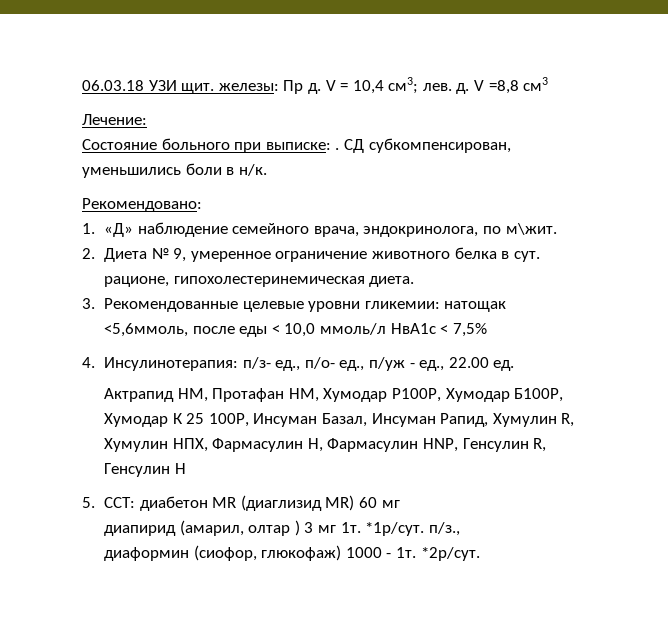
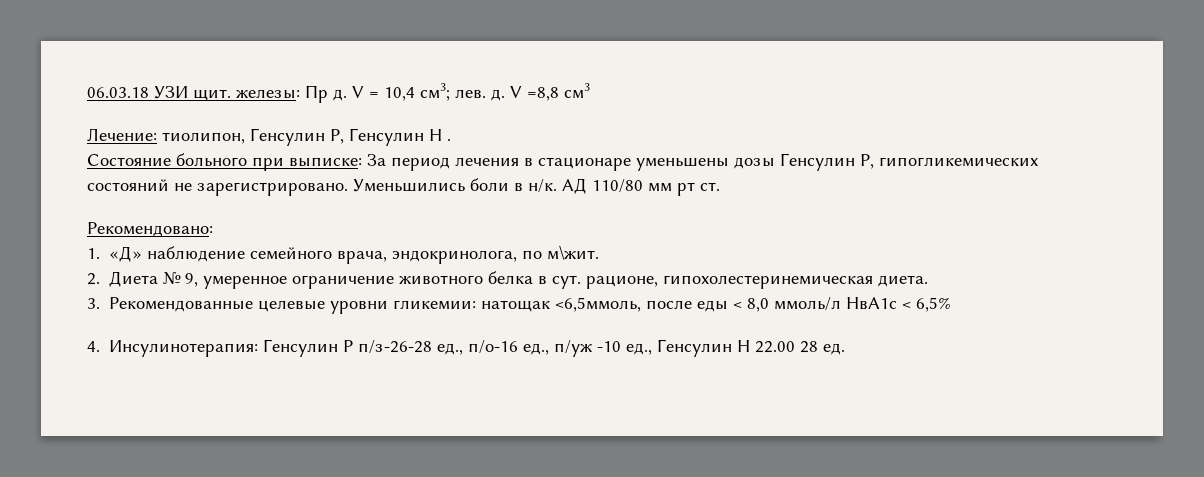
[82,138,511,153] [82,163,267,178] // Состояние больного при выписке: . СД субкомпенсирован, уменьшились боли в н/к. -> [162,128,451,146] [87,153,1038,171] [87,178,720,196] тиолипон, Генсулин Р, Генсулин Н . // Состояние больного при выписке: За период лечения в стационаре уменьшены дозы Генсулин Р, гипогликемических состояний не зарегистрировано. Уменьшились боли в н/к. АД 110/80 мм рт ст.
[104,323,189,337] <5,6ммоль, -> [555,297,642,312] <6,5ммоль,
[284,323,316,337] 10,0 -> [747,298,770,312] 8,0
[452,323,487,337] 7,5% -> [916,297,952,312] 6,5%
[242,357,515,371] [104,388,564,402] [104,413,575,427] [104,438,547,452] [104,463,186,477] [82,495,400,511] [104,520,460,536] [104,545,480,561] п/з- ед., п/о- ед., п/уж - ед., 22.00 ед. // Актрапид НМ, Протафан НМ, Хумодар Р100Р, Хумодар Б100Р, Хумодар К 25 100Р, Инсуман Базал, Инсуман Рапид, Хумулин R, Хумулин НПХ, Фармасулин Н, Фармасулин НNР, Генсулин R, Генсулин Н // 5. ССТ: диабетон МR (диаглизид МR) 60 мг // диапирид (амарил, олтар ) 3 мг 1т. *1р/сут. п/з., // диаформин (сиофор, глюкофаж) 1000 - 1т. *2р/сут. -> [263,339,846,357] Генсулин Р п/з-26-28 ед., п/о-16 ед., п/уж -10 ед., Генсулин Н 22.00 28 ед.

